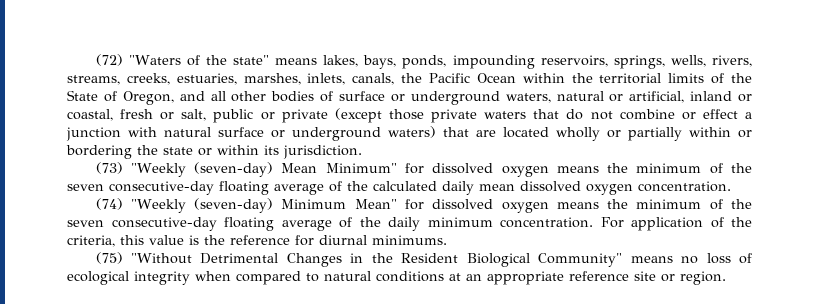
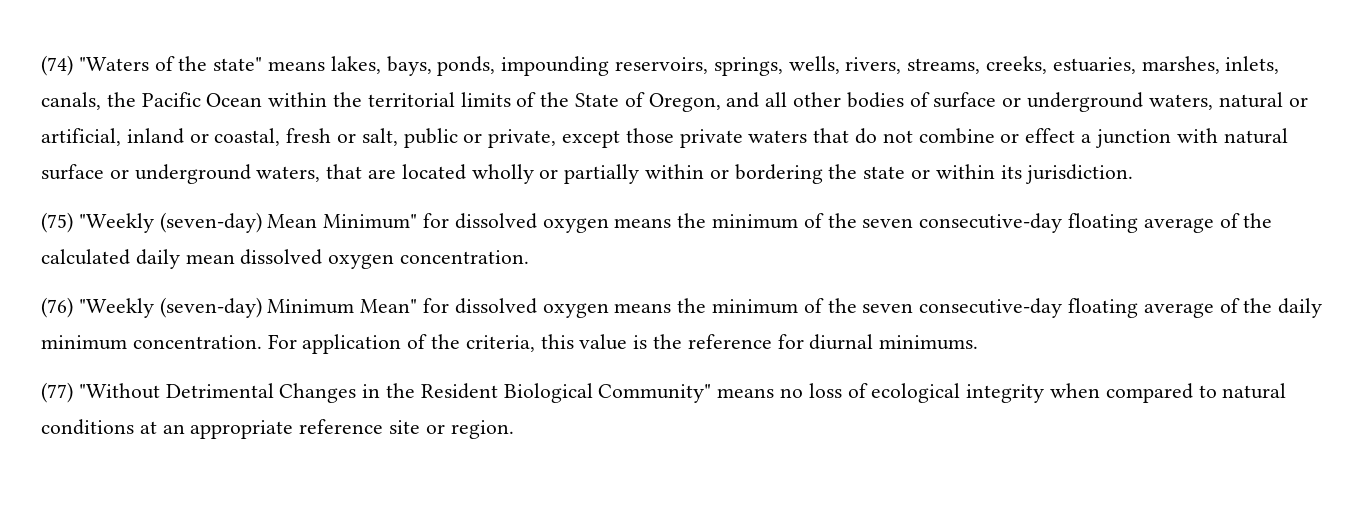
[95,54,123,66] (72) -> [41,55,73,76] (74)
[281,108,382,123] private (except -> [488,129,621,148] private, except
[388,126,436,138] waters) -> [256,166,321,182] waters,
[95,162,123,174] (73) -> [41,212,73,233] (75)
[95,198,123,210] (74) -> [41,297,73,318] (76)
[95,252,123,264] (75) -> [41,382,73,403] (77)

